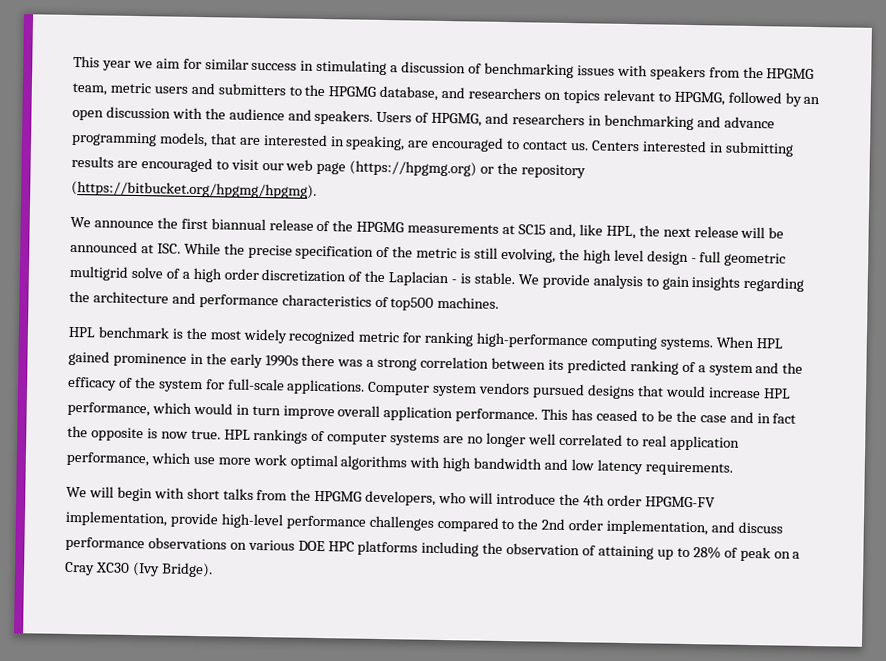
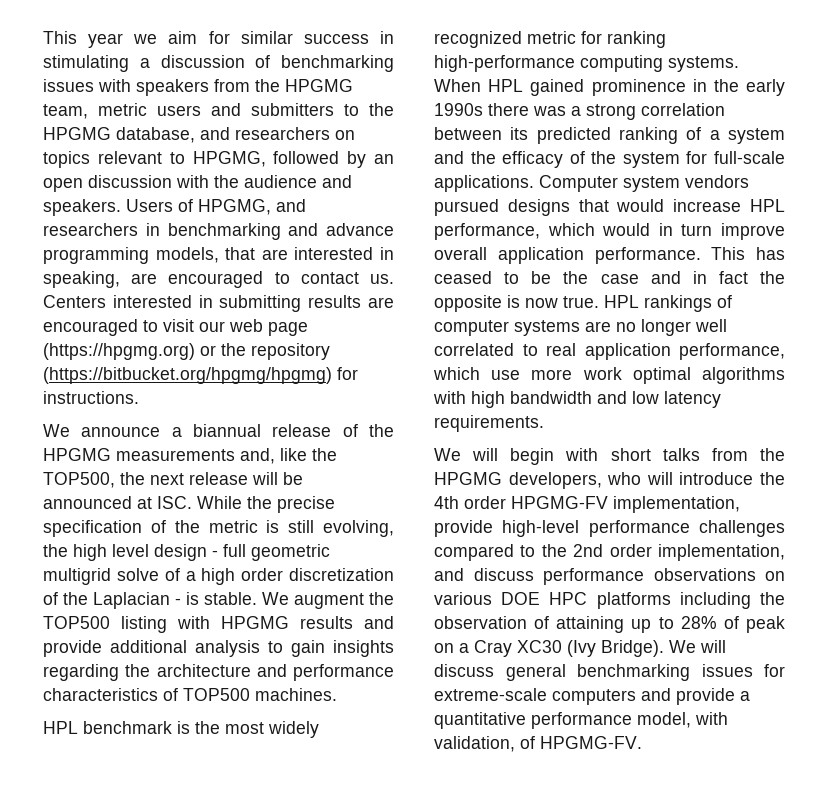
[71,180,317,199] (https://bitbucket.org/hpgmg/hpgmg). -> [43,367,358,384] [43,391,139,404] (https://bitbucket.org/hpgmg/hpgmg) for instructions.
[156,217,208,230] the first -> [171,427,182,437] a
[502,223,636,240] at SC15 and, like HPL, -> [240,448,337,464] [43,472,115,488] and, like the TOP500,
[541,273,590,289] provide -> [294,592,394,609] [43,616,394,633] [43,640,187,657] augment the TOP500 listing with HPGMG results and provide additional
[390,297,435,311] top500 -> [183,688,250,701] TOP500
(213, 570) none -> [669,640,726,653] [434,664,785,681] [434,688,750,705] [434,712,728,729] [434,736,642,752] We will discuss general benchmarking issues for extreme-scale computers and provide a quantitative performance model, with validation, of HPGMG-FV.

